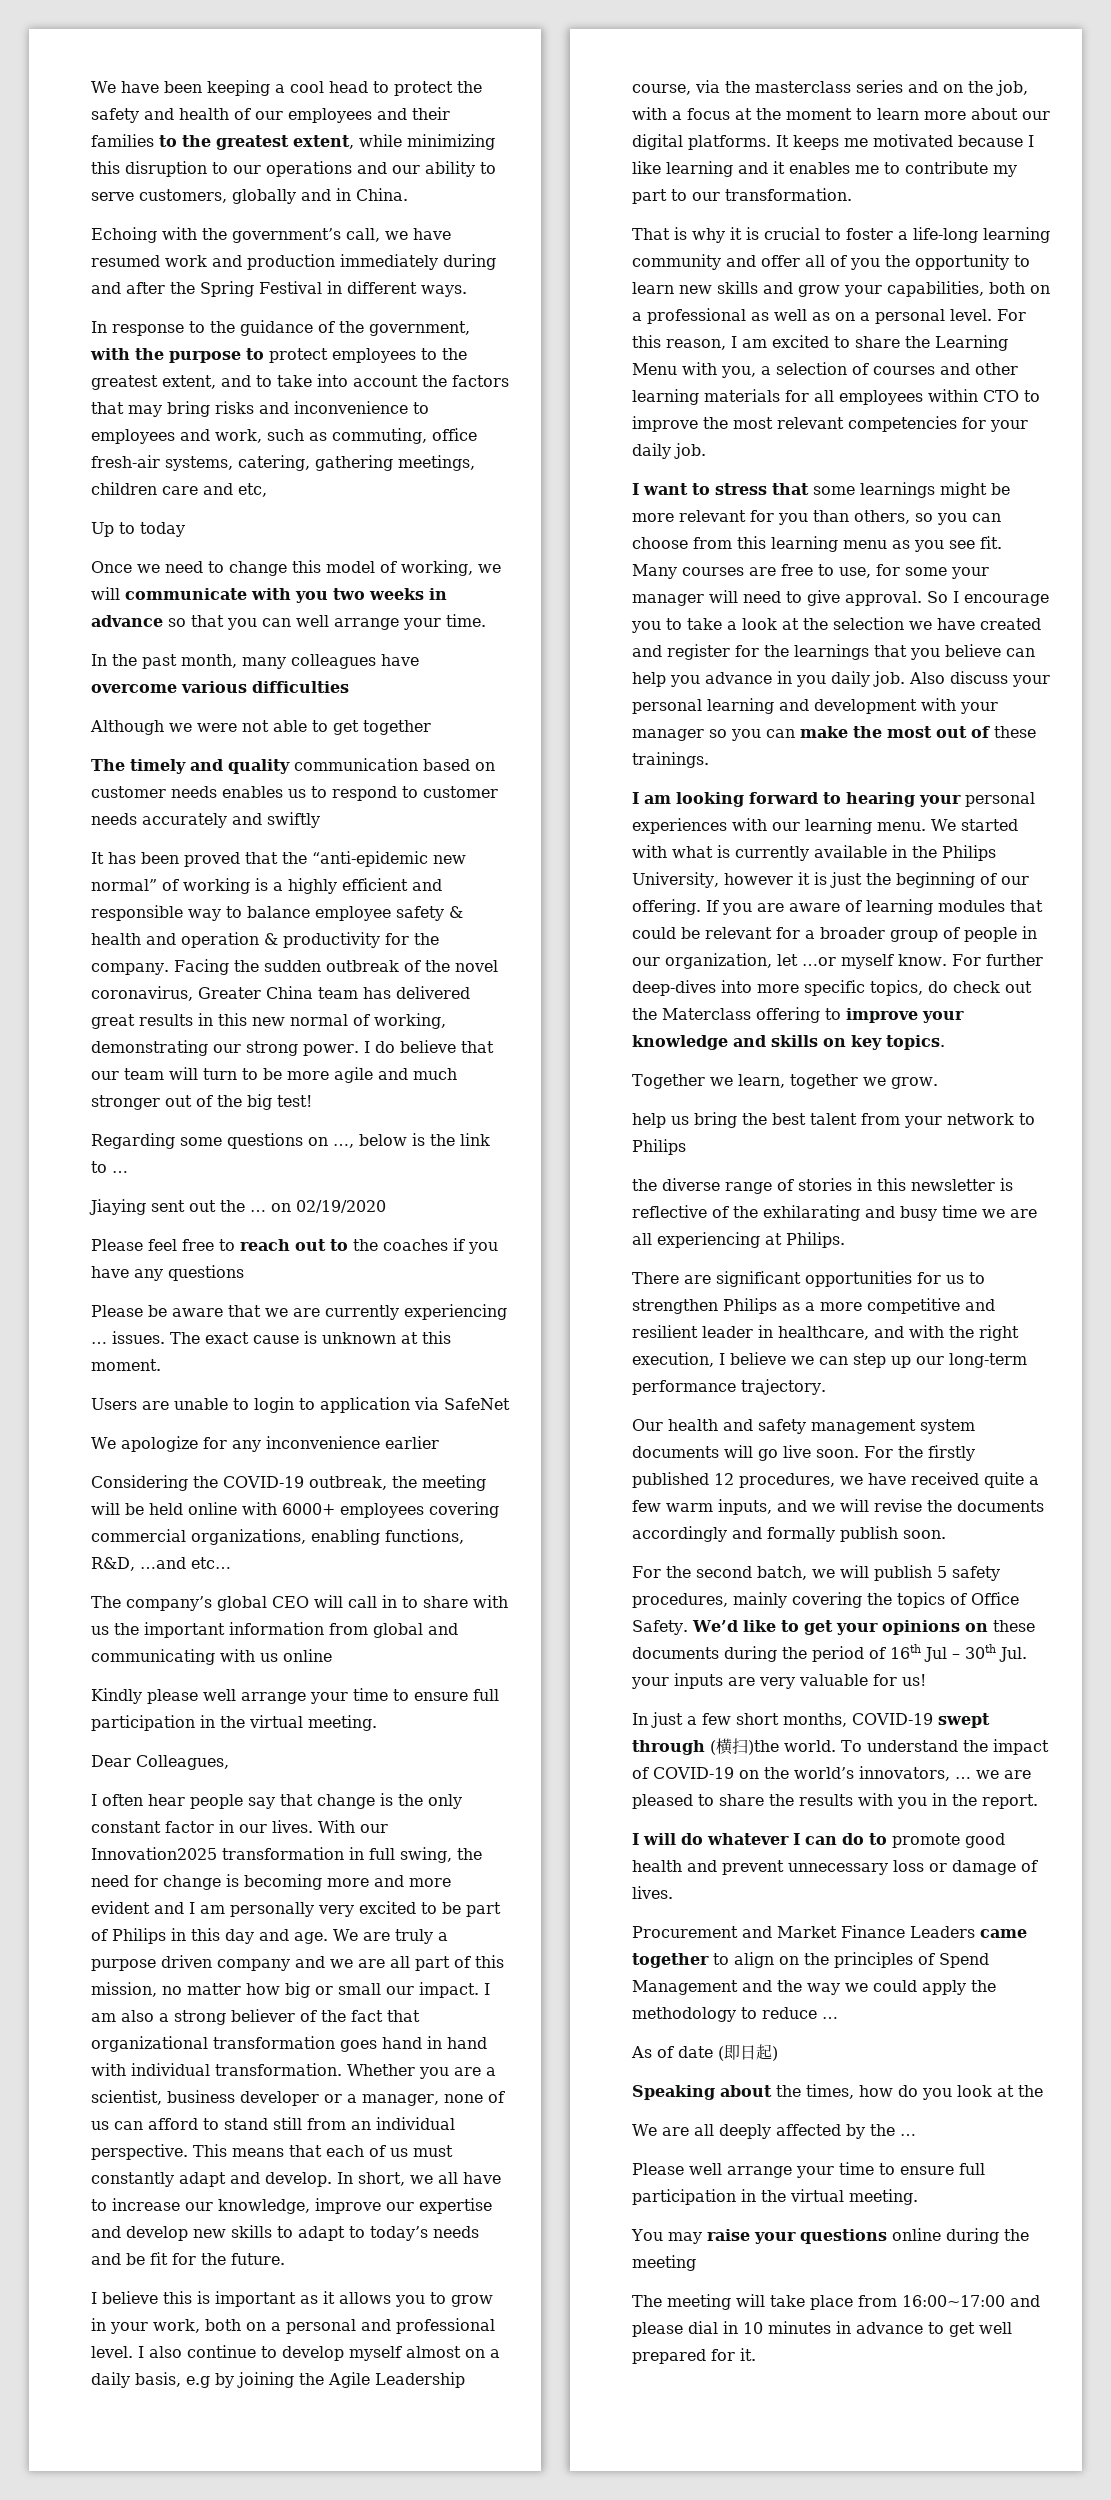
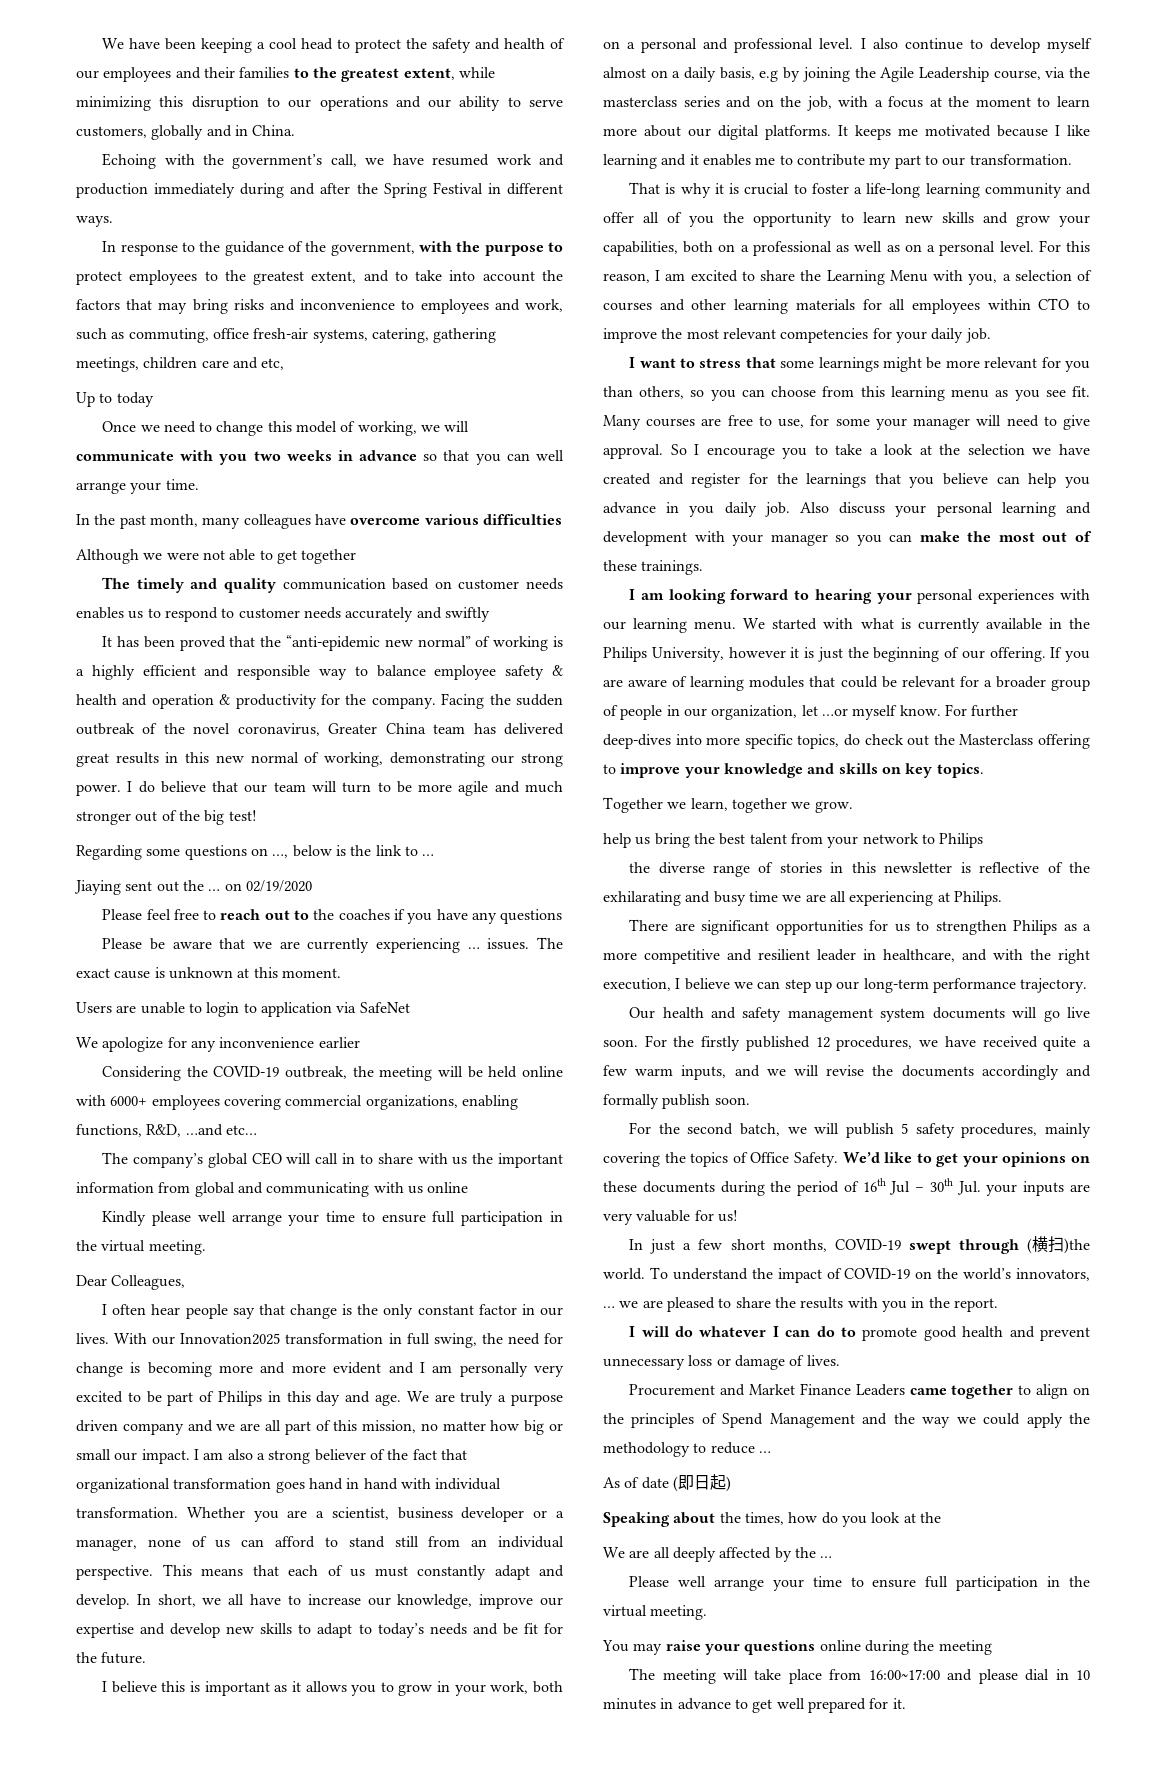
[662,1008,751,1020] Materclass -> [959,734,1034,745] Masterclass

